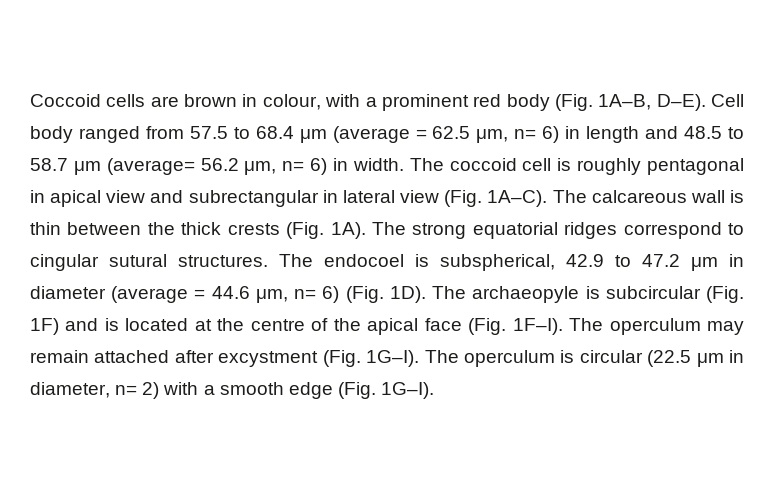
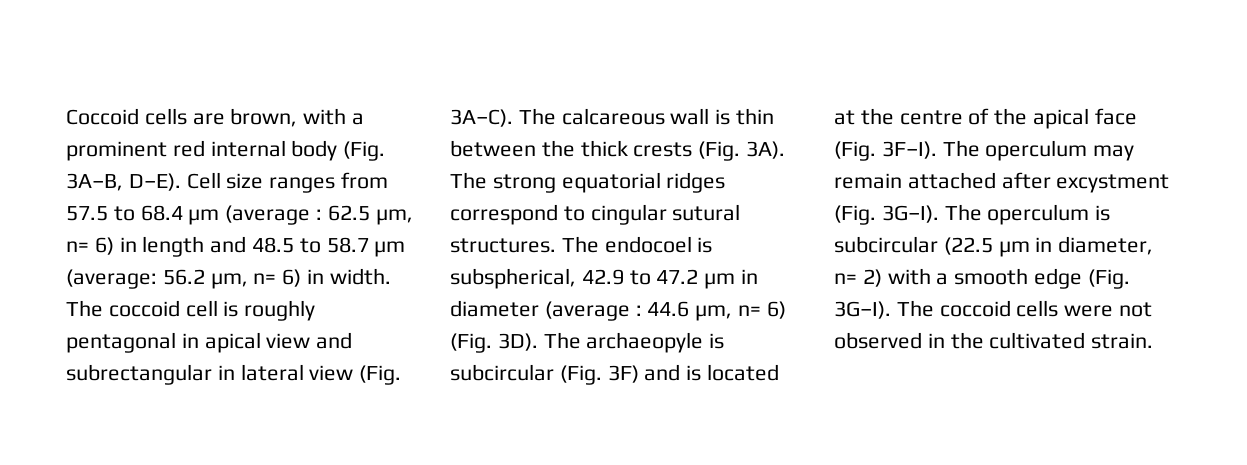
[184,94,321,110] brown in colour, -> [230,108,298,127] brown,
(502, 100) none -> [210,140,286,157] internal
[598,94,652,110] 1A–B, -> [66,173,123,191] 3A–B,
[30,126,140,143] body ranged -> [226,173,336,193] size ranges
[415,129,427,139] = -> [316,209,323,220] :
[106,158,195,175] (average= -> [66,269,157,289] (average:
[487,190,548,207] 1A–C). -> [450,109,513,127] 3A–C).
[330,222,366,239] 1A). -> [746,141,786,159] 3A).
[194,289,206,299] = -> [635,305,642,316] :
[389,286,426,303] 1D). -> [497,333,538,351] 3D).
[30,318,59,335] 1F) -> [607,365,639,383] 3F)
[512,318,563,335] 1F–I). -> [881,141,937,159] 3F–I).
[366,350,420,367] 1G–I). -> [881,205,939,223] 3G–I).
[579,350,643,363] circular -> [834,236,938,253] subcircular
[381,382,435,399] 1G–I). -> [834,300,1153,319] [834,332,1154,349] 3G–I). The coccoid cells were not observed in the cultivated strain.

